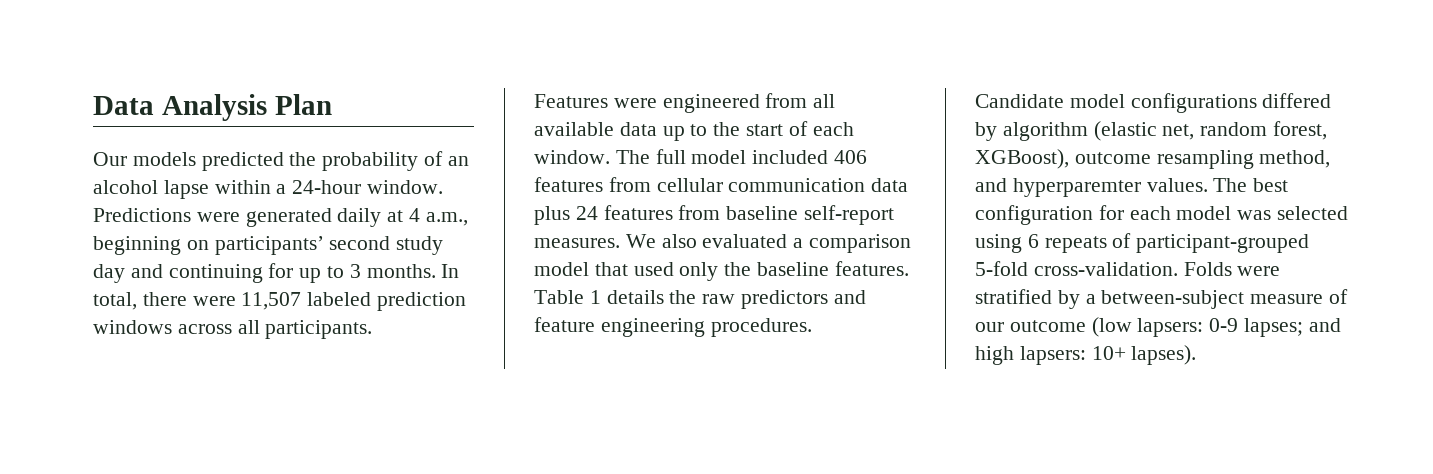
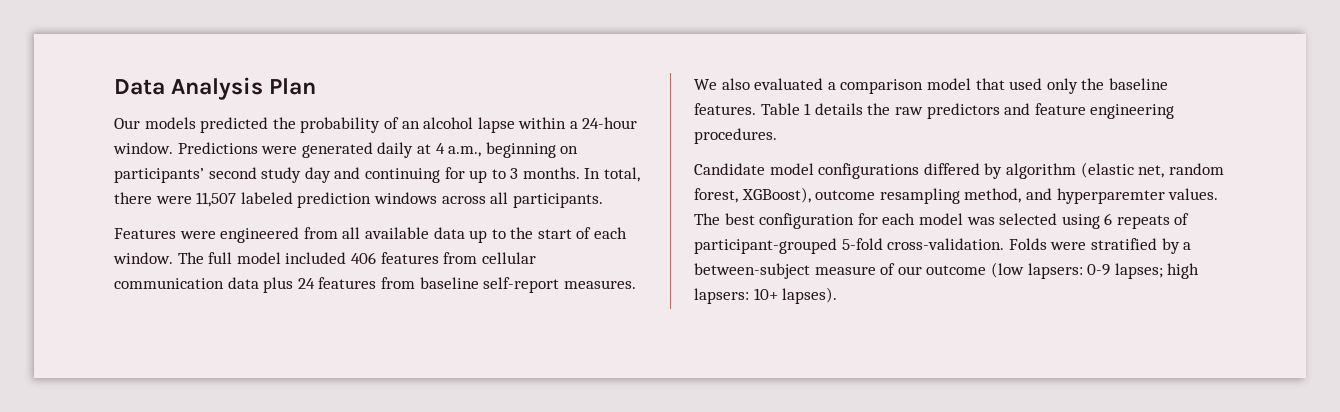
[1308,318,1341,332] and -> (1163, 271) none

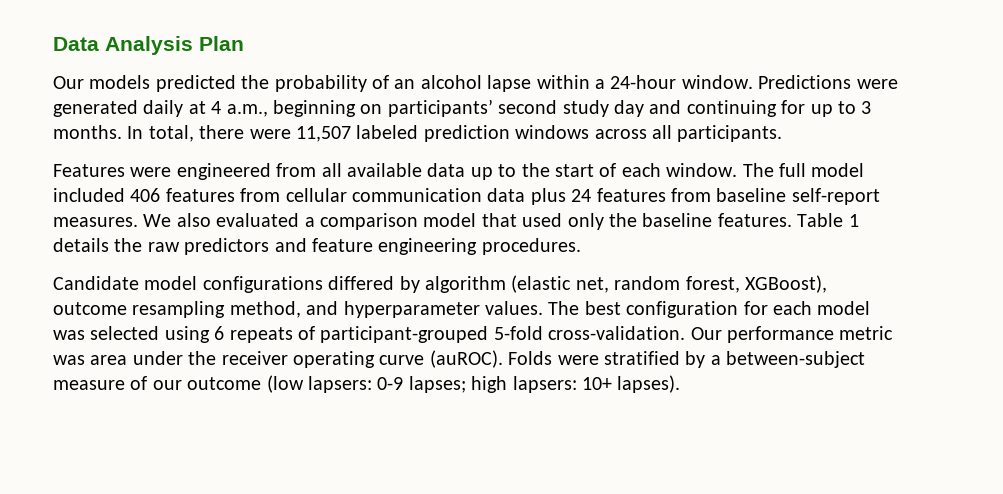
[1056,188,1165,204] hyperparemter -> [343,301,480,318] hyperparameter
(1005, 244) none -> [690,326,894,343] [53,350,503,368] Our performance metric was area under the receiver operating curve (auROC).

